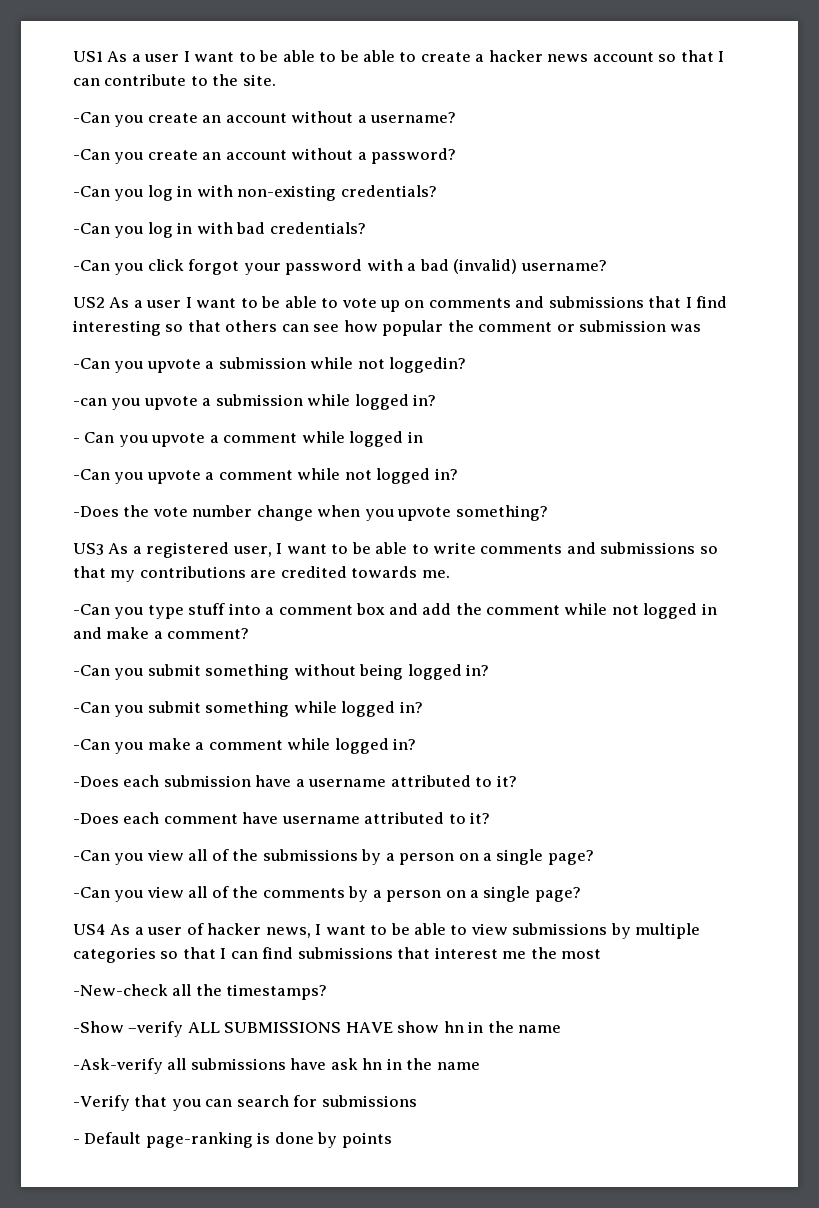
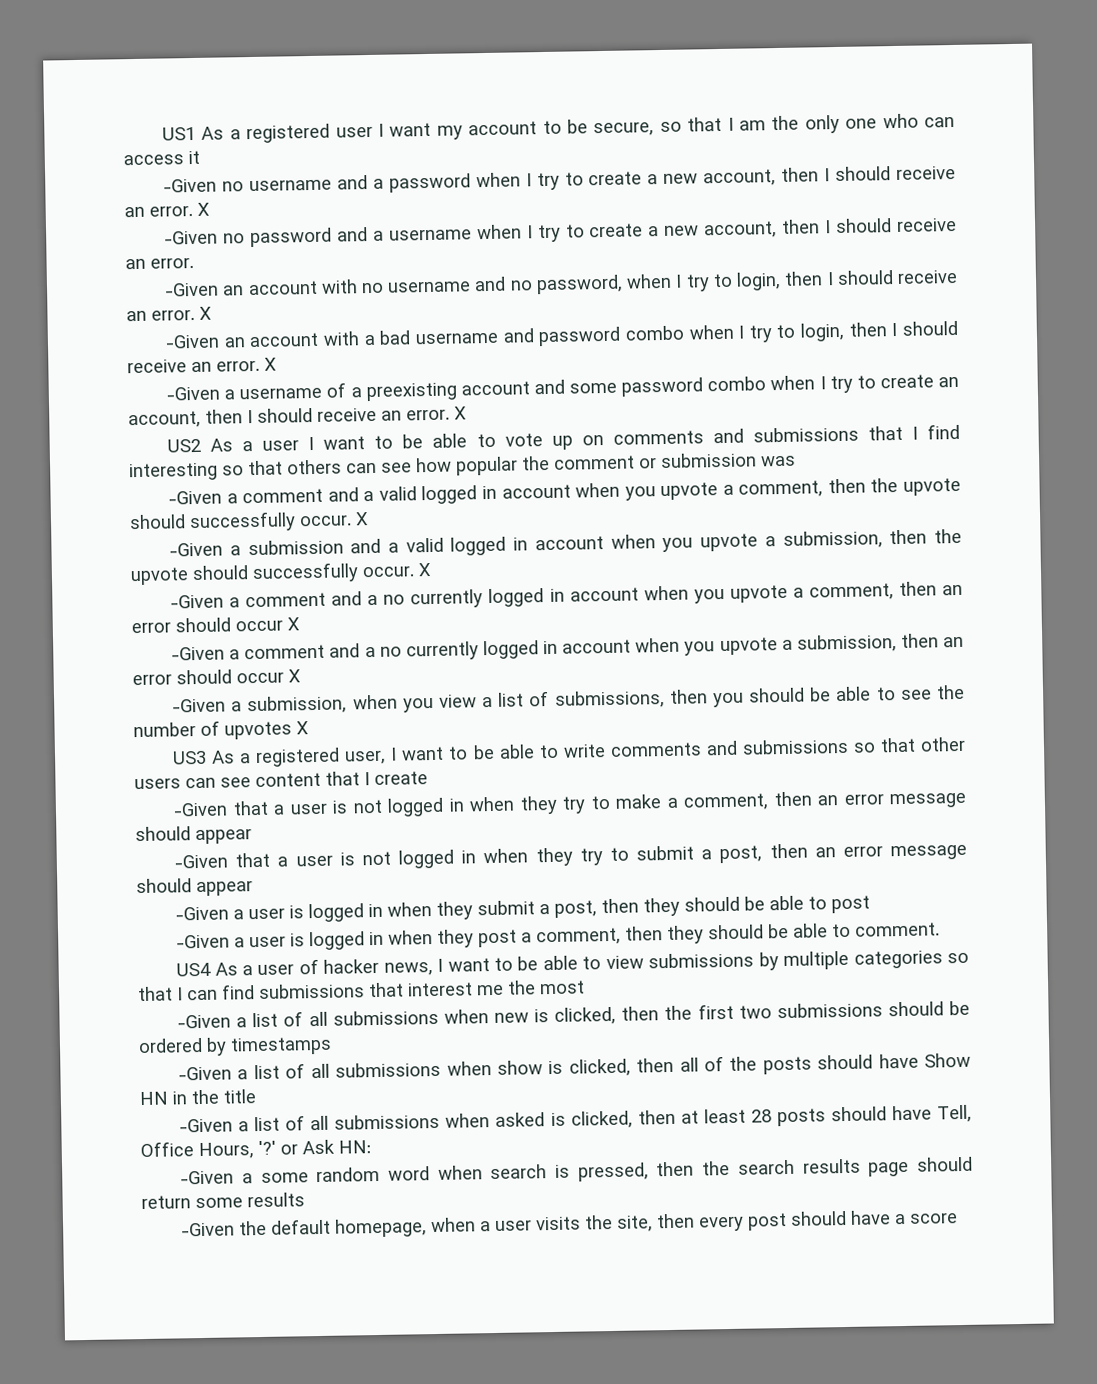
[144,50,725,62] [73,74,276,86] [73,111,457,127] [73,148,457,164] [73,185,437,201] [73,222,366,238] [73,259,607,275] user I want to be able to be able to create a hacker news account so that I can contribute to the site. // -Can you create an account without a username? // -Can you create an account without a password? // -Can you log in with non-existing credentials? // -Can you log in with bad credentials? // -Can you click forgot your password with a bad (invalid) username? -> [246,113,955,144] [123,150,200,166] [163,165,956,193] [124,202,210,218] [164,217,957,248] [125,258,194,270] [164,269,959,297] [126,306,212,322] [165,320,958,349] [127,357,277,374] [166,374,959,402] [128,406,467,429] registered user I want my account to be secure, so that I am the only one who can access it // -Given no username and a password when I try to create a new account, then I should receive an error. X // -Given no password and a username when I try to create a new account, then I should receive an error. // -Given an account with no username and no password, when I try to login, then I should receive an error. X // -Given an account with a bad username and password combo when I try to login, then I should receive an error. X // -Given a username of a preexisting account and some password combo when I try to create an account, then I should receive an error. X
[73,357,467,373] [73,394,437,410] [73,431,423,447] [73,468,458,484] [73,505,548,521] -Can you upvote a submission while not loggedin? // -can you upvote a submission while logged in? // - Can you upvote a comment while logged in // -Can you upvote a comment while not logged in? // -Does the vote number change when you upvote something? -> [168,477,961,505] [129,511,369,533] [169,528,962,557] [130,562,431,586] [170,581,963,609] [131,617,300,634] [171,633,964,661] [132,669,301,686] [172,684,965,715] [133,720,309,740] -Given a comment and a valid logged in account when you upvote a comment, then the upvote should successfully occur. X // -Given a submission and a valid logged in account when you upvote a submission, then the upvote should successfully occur. X // -Given a comment and a no currently logged in account when you upvote a comment, then an error should occur X // -Given a comment and a no currently logged in account when you upvote a submission, then an error should occur X // -Given a submission, when you view a list of submissions, then you should be able to see the number of upvotes X
[110,566,450,582] [73,603,717,619] [73,627,250,639] [73,664,490,680] [73,701,423,717] [73,738,417,754] [73,775,517,787] [73,812,491,824] [73,849,594,865] [73,886,581,902] my contributions are credited towards me. // -Can you type stuff into a comment box and add the comment while not logged in and make a comment? // -Can you submit something without being logged in? // -Can you submit something while logged in? // -Can you make a comment while logged in? // -Does each submission have a username attributed to it? // -Does each comment have username attributed to it? // -Can you view all of the submissions by a person on a single page? // -Can you view all of the comments by a person on a single page? -> [920,736,966,752] [134,771,428,790] [173,791,968,817] [135,826,252,845] [174,843,967,869] [136,878,253,897] [175,895,871,923] [176,922,941,951] other users can see content that I create // -Given that a user is not logged in when they try to make a comment, then an error message should appear // -Given that a user is not logged in when they try to submit a post, then an error message should appear // -Given a user is logged in when they submit a post, then they should be able to post // -Given a user is logged in when they post a comment, then they should be able to comment.
[73,984,328,1000] [73,1021,562,1037] [73,1058,480,1074] [73,1095,417,1111] [73,1132,392,1148] -New-check all the timestamps? // -Show –verify ALL SUBMISSIONS HAVE show hn in the name // -Ask-verify all submissions have ask hn in the name // -Verify that you can search for submissions // - Default page-ranking is done by points -> [177,1000,970,1029] [138,1036,332,1056] [178,1052,971,1081] [139,1089,256,1106] [179,1104,972,1133] [140,1139,371,1160] [180,1156,974,1185] [141,1192,305,1210] [181,1210,959,1238] -Given a list of all submissions when new is clicked, then the first two submissions should be ordered by timestamps // -Given a list of all submissions when show is clicked, then all of the posts should have Show HN in the title // -Given a list of all submissions when asked is clicked, then at least 28 posts should have Tell, Office Hours, '?' or Ask HN: // -Given a some random word when search is pressed, then the search results page should return some results // -Given the default homepage, when a user visits the site, then every post should have a score

